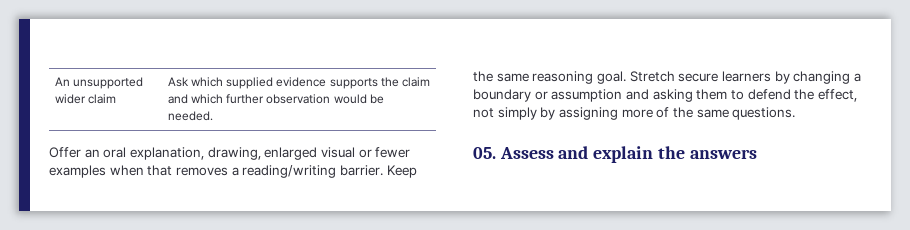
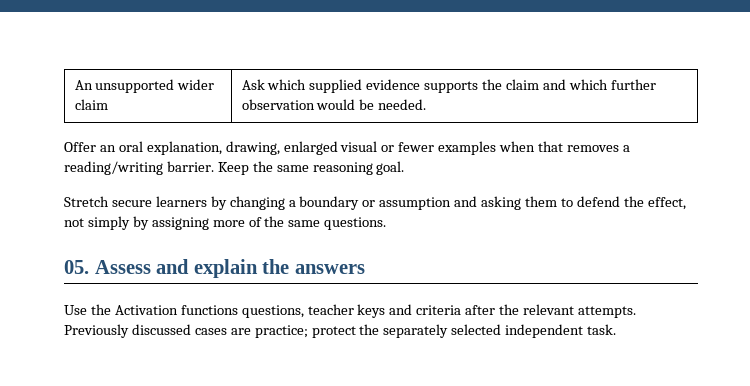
(626, 77) none -> (405, 168) //
(757, 154) none -> [64,304,636,318] [64,324,617,338] // Use the Activation functions questions, teacher keys and criteria after the relevant attempts. Previously discussed cases are practice; protect the separately selected independent task.

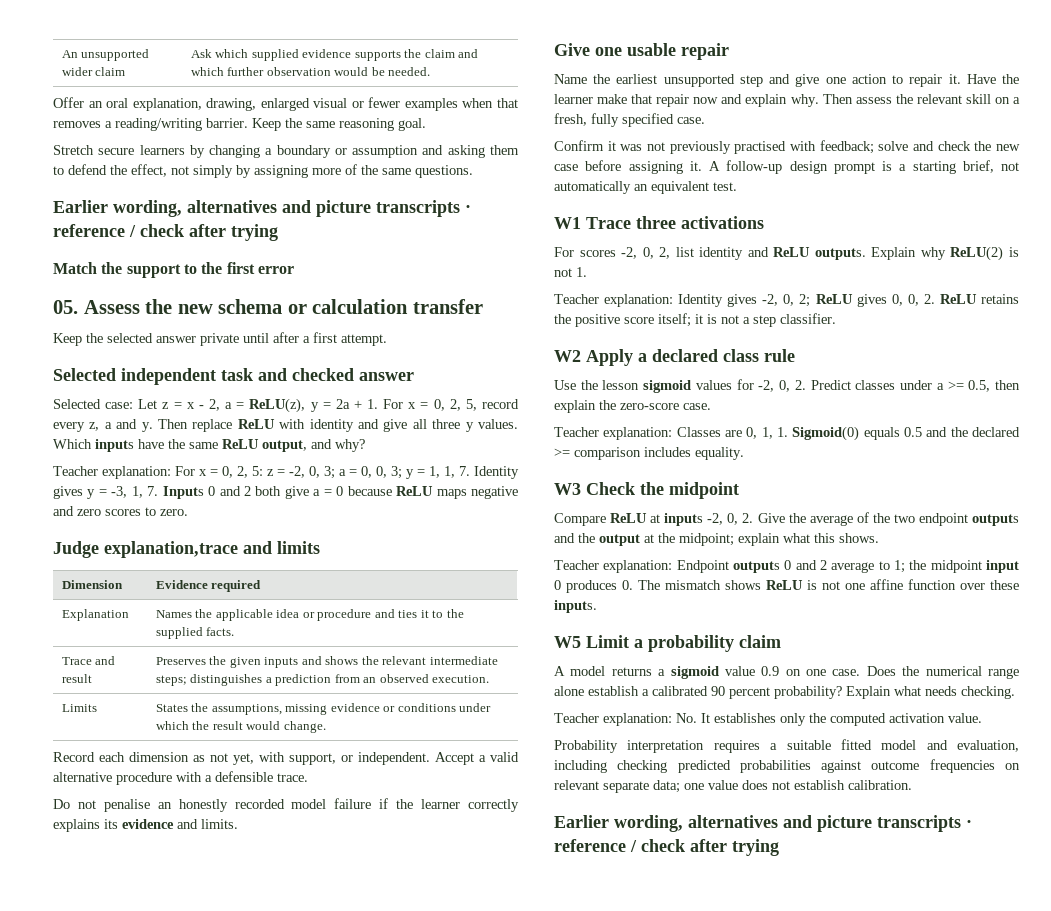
[64,259,365,278] [64,304,636,318] [64,324,617,338] 05. Assess and explain the answers // Use the Activation functions questions, teacher keys and criteria after the relevant attempts. Previously discussed cases are practice; protect the separately selected independent task. -> [53,200,471,217] [53,224,278,241] [53,262,294,278] [53,299,483,314] [53,332,387,346] [53,368,414,385] [53,398,519,413] [53,419,518,432] [53,439,365,452] [53,466,519,479] [53,486,519,499] [53,506,188,516] [53,541,320,558] [61,580,123,589] [155,580,262,592] [61,609,129,621] [155,609,464,621] [155,627,235,639] [61,656,116,665] [61,674,92,683] [155,656,498,668] [155,674,490,686] [61,704,97,712] [155,703,492,715] [155,721,326,733] [53,752,519,765] [53,771,308,785] [53,798,520,812] [53,819,238,832] [554,43,729,60] [554,74,1019,87] [554,94,1020,107] [554,113,705,127] [554,140,1021,154] [554,160,1019,174] [554,181,737,194] [554,216,764,229] [554,246,1019,261] [554,267,587,277] [554,294,1020,307] [554,313,836,327] [554,349,795,366] [554,379,1020,393] [554,400,711,413] [554,426,1020,441] [554,447,744,460] [554,482,739,499] [554,512,1019,526] [554,533,879,546] [554,560,1019,573] [554,579,1019,593] [554,600,597,613] [554,635,781,652] [554,666,1019,679] [554,686,1015,699] [554,713,982,726] [554,739,1019,753] [554,759,1020,773] [554,780,912,793] [554,815,972,832] [554,839,779,856] Earlier wording, alternatives and picture transcripts · reference / check after trying // Match the support to the first error // 05. Assess the new schema or calculation transfer // Keep the selected answer private until after a first attempt. // Selected independent task and checked answer // Selected case: Let z = x - 2, a = ReLU(z), y = 2a + 1. For x = 0, 2, 5, record every z, a and y. Then replace ReLU with identity and give all three y values. Which inputs have the same ReLU output, and why? // Teacher explanation: For x = 0, 2, 5: z = -2, 0, 3; a = 0, 0, 3; y = 1, 1, 7. Identity gives y = -3, 1, 7. Inputs 0 and 2 both give a = 0 because ReLU maps negative and zero scores to zero. // Judge explanation,trace and limits // Dimension | Evidence required // Explanation | Names the applicable idea or procedure and ties it to the supplied facts. // Trace and result | Preserves the given inputs and shows the relevant intermediate steps; distinguishes a prediction from an observed execution. // Limits | States the assumptions, missing evidence or conditions under which the result would change. // Record each dimension as not yet, with support, or independent. Accept a valid alternative procedure with a defensible trace. // Do not penalise an honestly recorded model failure if the learner correctly explains its evidence and limits. // Give one usable repair // Name the earliest unsupported step and give one action to repair it. Have the learner make that repair now and explain why. Then assess the relevant skill on a fresh, fully specified case. // Confirm it was not previously practised with feedback; solve and check the new case before assigning it. A follow-up design prompt is a starting brief, not automatically an equivalent test. // W1 Trace three activations // For scores -2, 0, 2, list identity and ReLU outputs. Explain why ReLU(2) is not 1. // Teacher explanation: Identity gives -2, 0, 2; ReLU gives 0, 0, 2. ReLU retains the positive score itself; it is not a step classifier. // W2 Apply a declared class rule // Use the lesson sigmoid values for -2, 0, 2. Predict classes under a >= 0.5, then explain the zero-score case. // Teacher explanation: Classes are 0, 1, 1. Sigmoid(0) equals 0.5 and the declared >= comparison includes equality. // W3 Check the midpoint // Compare ReLU at inputs -2, 0, 2. Give the average of the two endpoint outputs and the output at the midpoint; explain what this shows. // Teacher explanation: Endpoint outputs 0 and 2 average to 1; the midpoint input 0 produces 0. The mismatch shows ReLU is not one affine function over these inputs. // W5 Limit a probability claim // A model returns a sigmoid value 0.9 on one case. Does the numerical range alone establish a calibrated 90 percent probability? Explain what needs checking. // Teacher explanation: No. It establishes only the computed activation value. // Probability interpretation requires a suitable fitted model and evaluation, including checking predicted probabilities against outcome frequencies on relevant separate data; one value does not establish calibration. // Earlier wording, alternatives and picture transcripts · reference / check after trying

